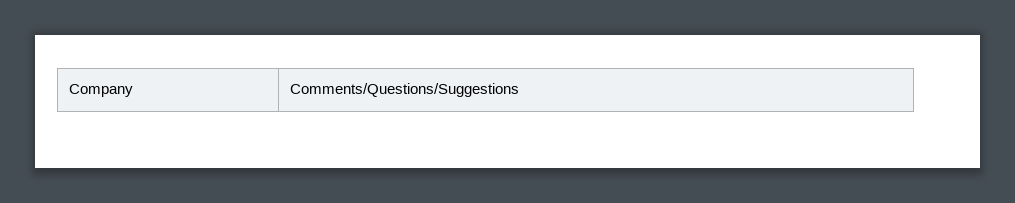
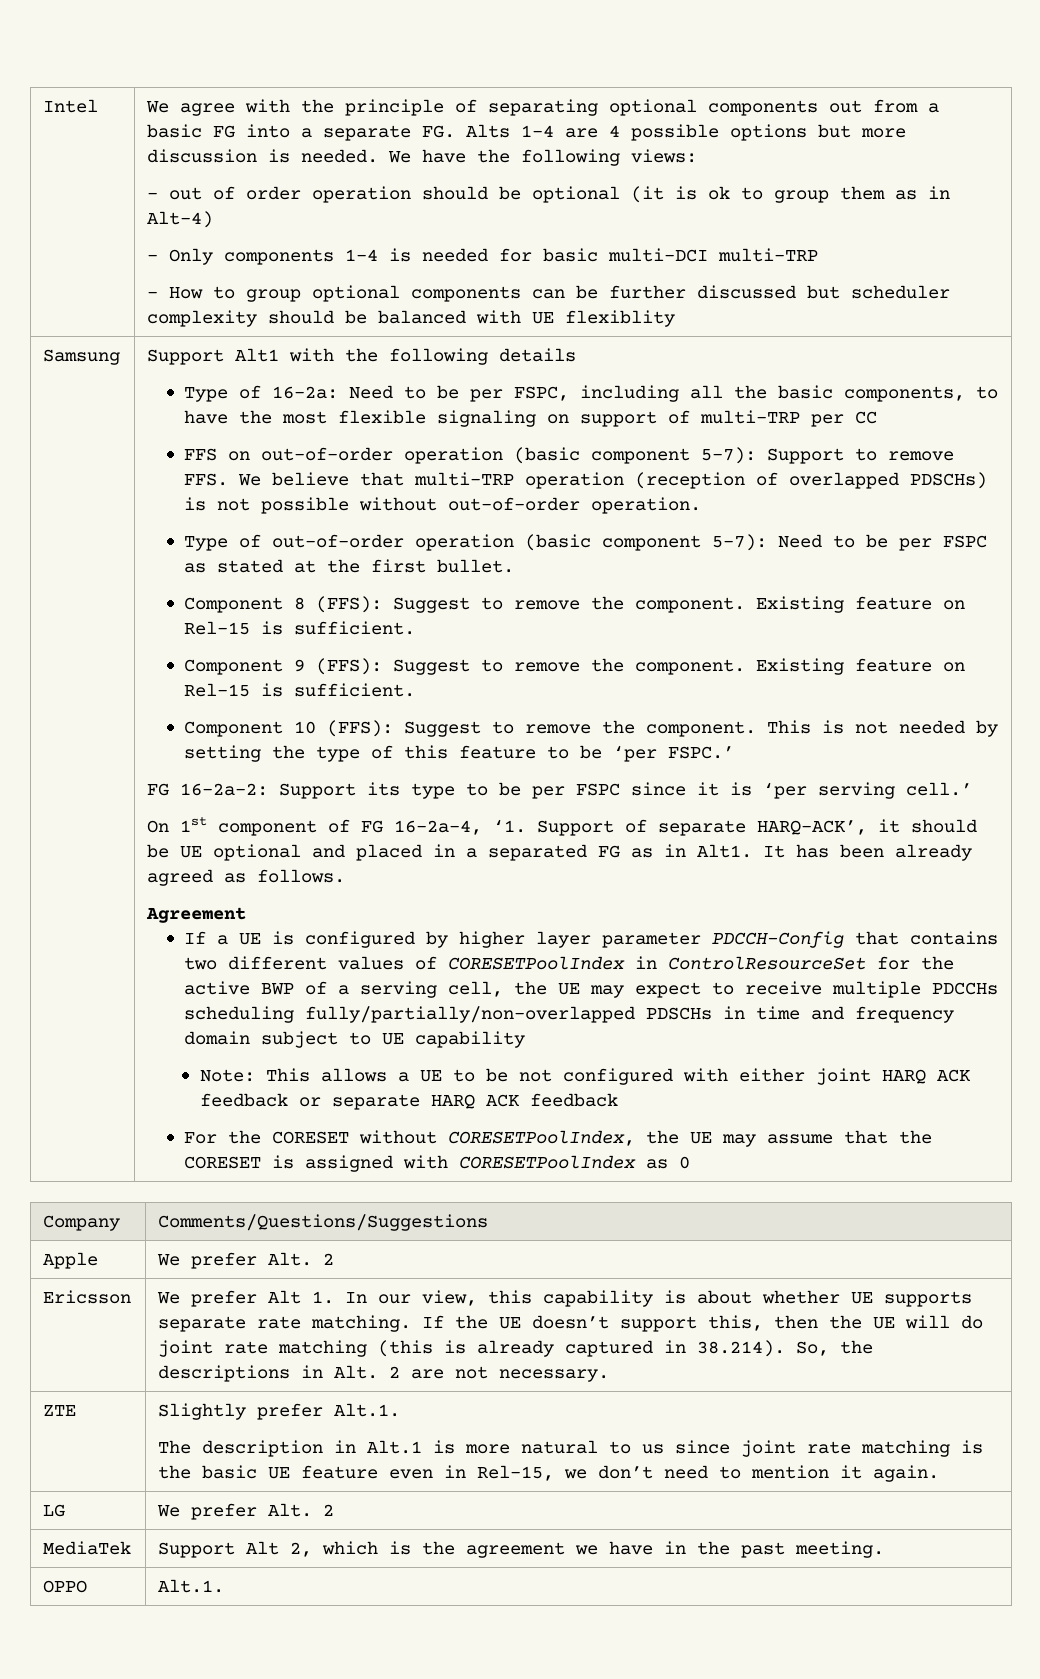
[68,84,133,97] [289,83,519,97] Company | Comments/Questions/Suggestions -> [43,99,99,113] [146,99,940,116] [147,124,907,141] [147,149,698,166] [147,186,951,203] [147,211,214,228] [147,248,819,265] [147,285,951,302] [147,310,676,327] [43,349,121,365] [147,348,577,365] [183,385,998,402] [183,410,877,427] [183,447,954,464] [183,472,987,489] [183,497,701,514] [183,534,987,551] [183,559,514,573] [183,596,965,613] [183,621,415,635] [183,658,965,675] [183,683,415,697] [183,720,998,737] [183,745,734,762] [147,782,973,799] [147,817,978,836] [147,844,973,861] [147,869,346,886] [146,907,247,923] [183,931,998,948] [183,956,954,970] [183,981,998,998] [183,1006,954,1023] [183,1031,525,1048] [199,1068,971,1085] [199,1093,618,1110] [183,1130,932,1147] [183,1155,690,1172] [43,1215,121,1231] [158,1214,489,1231] [43,1252,99,1269] [157,1252,335,1269] [43,1290,132,1304] [157,1290,973,1307] [158,1315,984,1332] [158,1340,874,1357] [158,1365,610,1382] [43,1405,77,1416] [158,1403,401,1420] [158,1440,984,1457] [158,1465,940,1482] [43,1504,66,1517] [157,1503,335,1520] [43,1541,132,1555] [158,1541,885,1558] [43,1580,88,1593] [158,1579,225,1593] Intel | We agree with the principle of separating optional components out from a basic FG into a separate FG. Alts 1-4 are 4 possible options but more discussion is needed. We have the following views: // - out of order operation should be optional (it is ok to group them as in Alt-4) // - Only components 1-4 is needed for basic multi-DCI multi-TRP // - How to group optional components can be further discussed but scheduler complexity should be balanced with UE flexiblity // Samsung | Support Alt1 with the following details // Type of 16-2a: Need to be per FSPC, including all the basic components, to have the most flexible signaling on support of multi-TRP per CC // FFS on out-of-order operation (basic component 5-7): Support to remove FFS. We believe that multi-TRP operation (reception of overlapped PDSCHs) is not possible without out-of-order operation. // Type of out-of-order operation (basic component 5-7): Need to be per FSPC as stated at the first bullet. // Component 8 (FFS): Suggest to remove the component. Existing feature on Rel-15 is sufficient. // Component 9 (FFS): Suggest to remove the component. Existing feature on Rel-15 is sufficient. // Component 10 (FFS): Suggest to remove the component. This is not needed by setting the type of this feature to be ‘per FSPC.’ // FG 16-2a-2: Support its type to be per FSPC since it is ‘per serving cell.’ // On 1st component of FG 16-2a-4, ‘1. Support of separate HARQ-ACK’, it should be UE optional and placed in a separated FG as in Alt1. It has been already agreed as follows. // Agreement // If a UE is configured by higher layer parameter PDCCH-Config that contains two different values of CORESETPoolIndex in ControlResourceSet for the active BWP of a serving cell, the UE may expect to receive multiple PDCCHs scheduling fully/partially/non-overlapped PDSCHs in time and frequency domain subject to UE capability // Note: This allows a UE to be not configured with either joint HARQ ACK feedback or separate HARQ ACK feedback // For the CORESET without CORESETPoolIndex, the UE may assume that the CORESET is assigned with CORESETPoolIndex as 0 // Company | Comments/Questions/Suggestions // Apple | We prefer Alt. 2 // Ericsson | We prefer Alt 1. In our view, this capability is about whether UE supports separate rate matching. If the UE doesn’t support this, then the UE will do joint rate matching (this is already captured in 38.214). So, the descriptions in Alt. 2 are not necessary. // ZTE | Slightly prefer Alt.1. // The description in Alt.1 is more natural to us since joint rate matching is the basic UE feature even in Rel-15, we don’t need to mention it again. // LG | We prefer Alt. 2 // MediaTek | Support Alt 2, which is the agreement we have in the past meeting. // OPPO | Alt.1.

